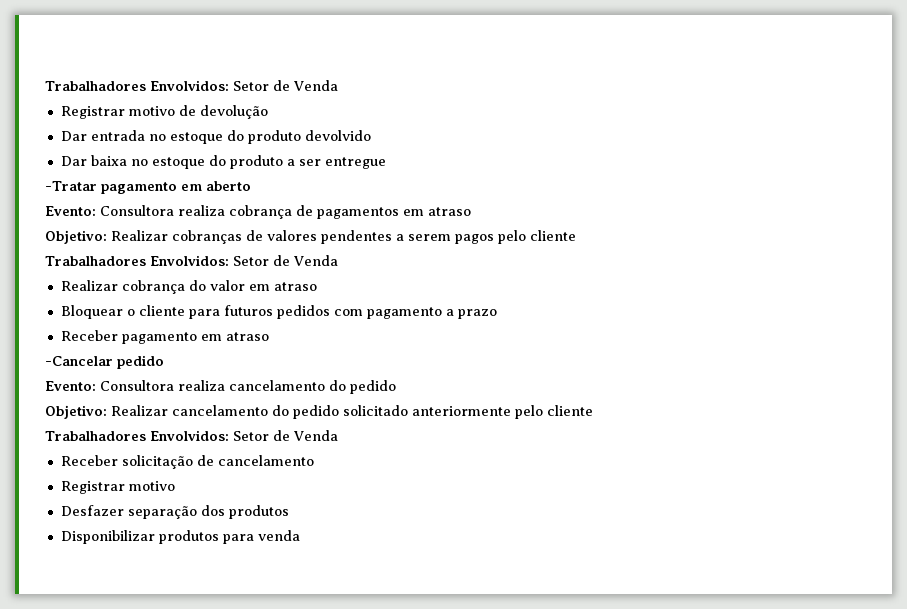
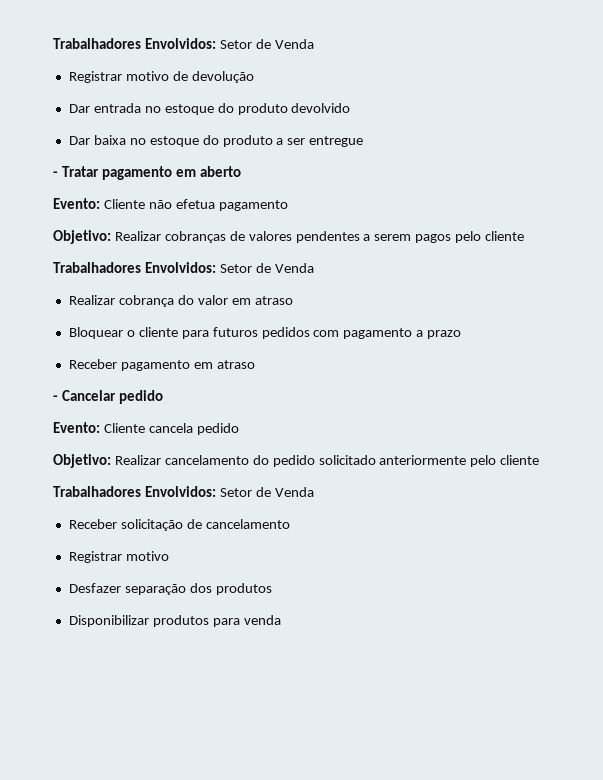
[45,181,97,191] -Tratar -> [53,166,99,177] - Tratar
[100,205,471,219] Consultora realiza cobrança de pagamentos em atraso -> [103,199,288,211] Cliente não efetua pagamento
[45,356,113,366] -Cancelar -> [53,390,116,401] - Cancelar
[100,380,346,391] Consultora realiza cancelamento do -> [103,423,193,433] Cliente cancela

